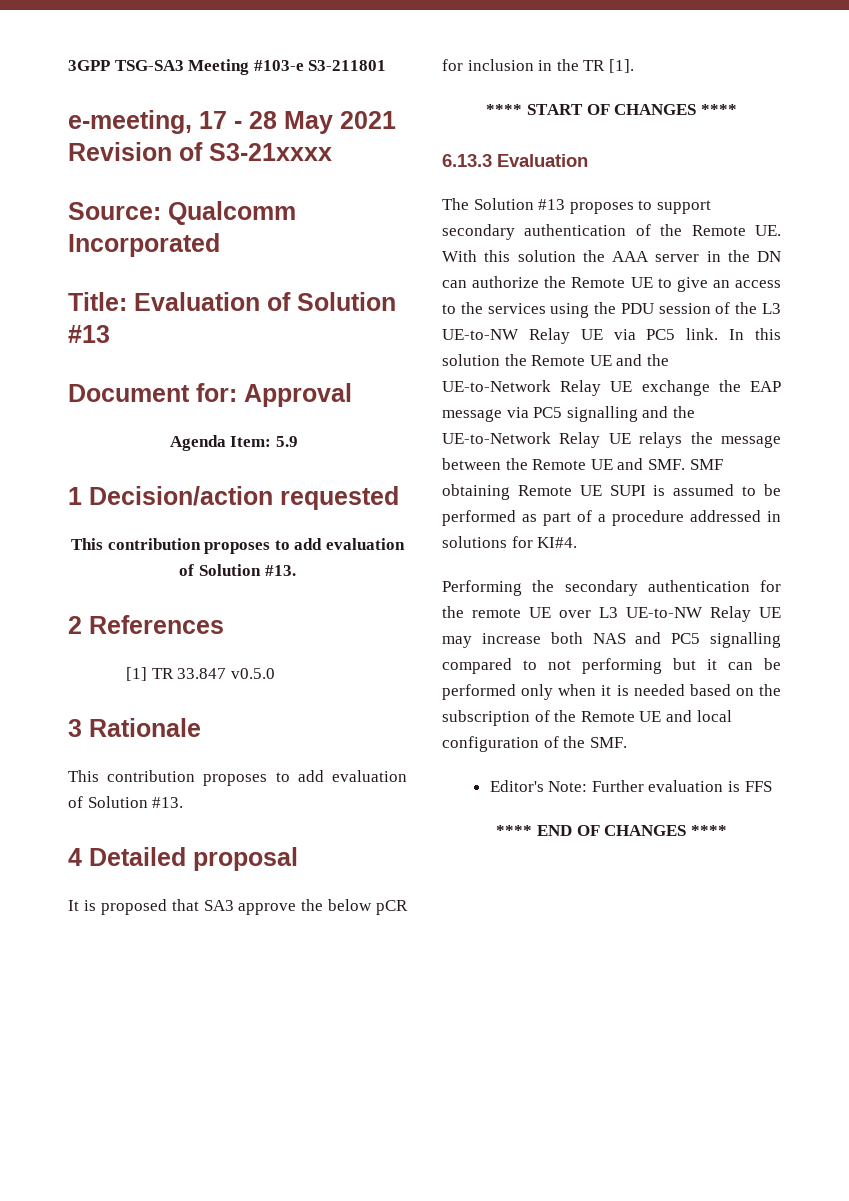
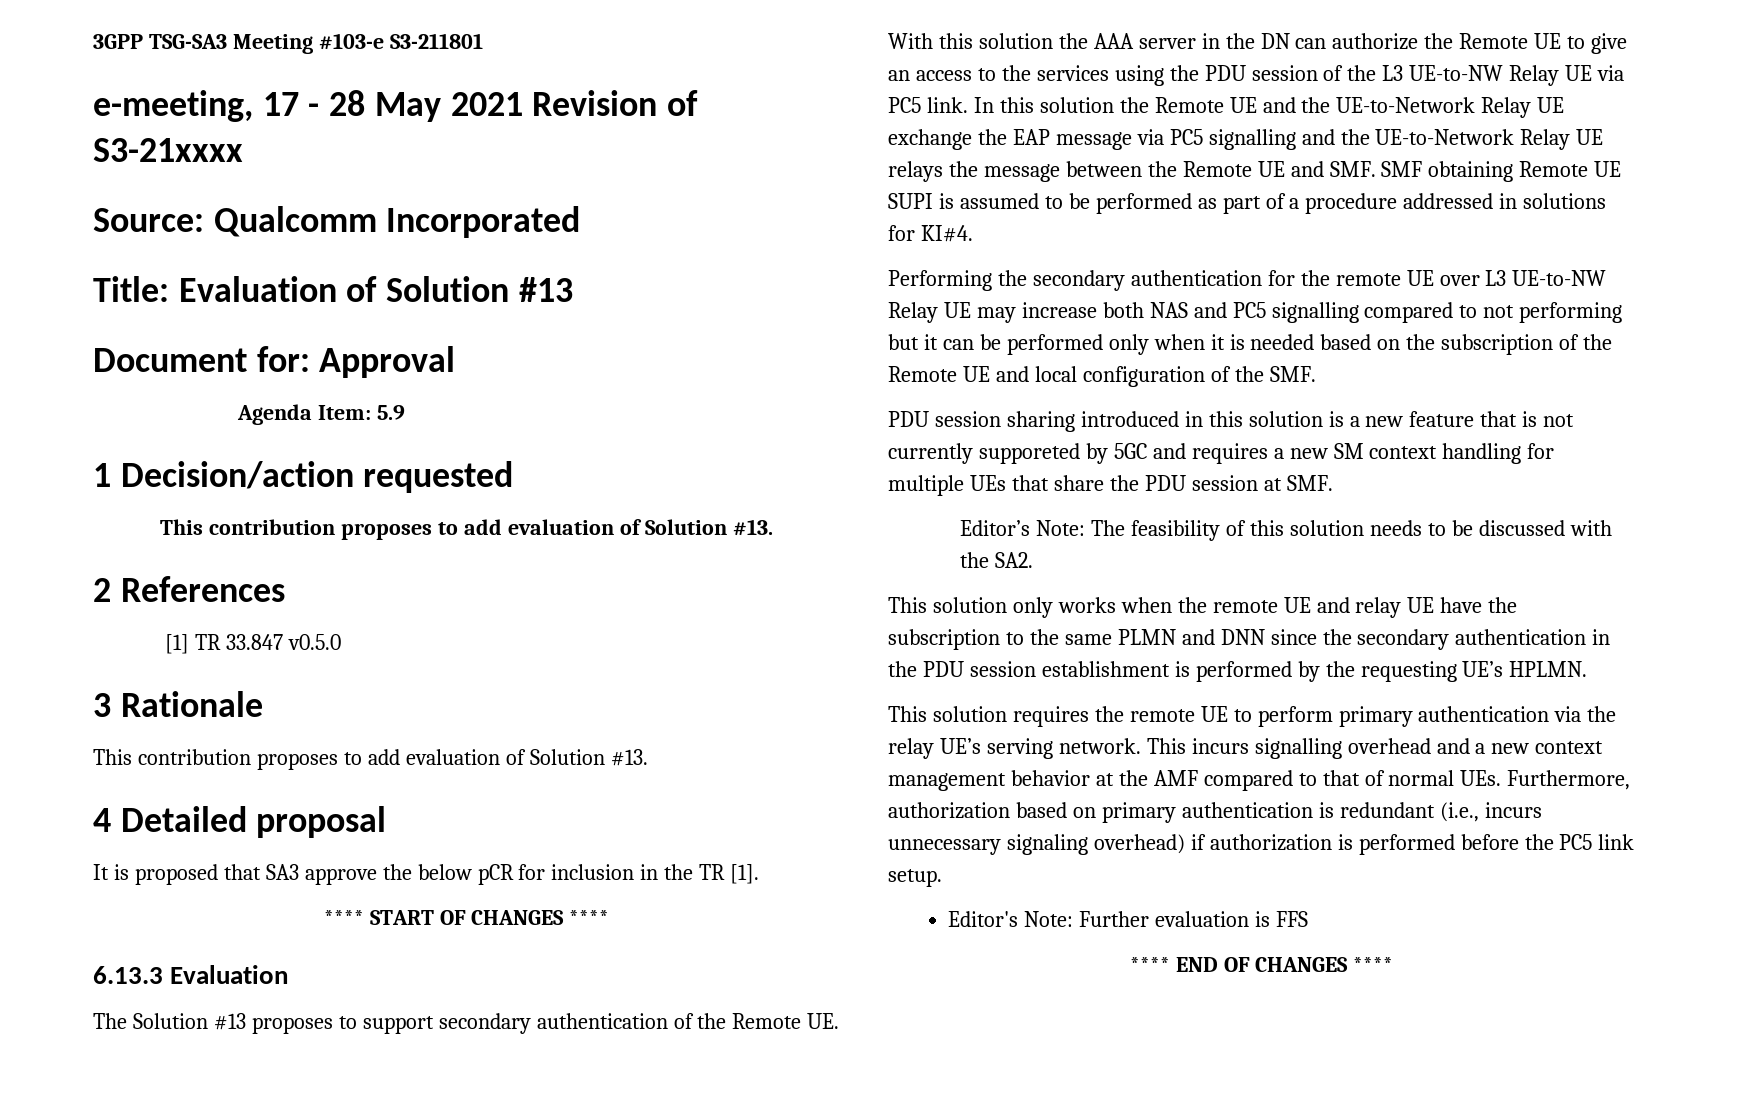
(627, 742) none -> [888,411,1575,432] [888,443,1555,464] [888,475,1333,496] [960,520,1612,541] [960,552,1034,568] [888,597,1518,618] [888,629,1611,650] [888,661,1588,682] [888,706,1617,727] [888,738,1604,759] [888,770,1631,791] [888,802,1542,823] [888,834,1635,855] [888,869,942,887] // PDU session sharing introduced in this solution is a new feature that is not currently supporeted by 5GC and requires a new SM context handling for multiple UEs that share the PDU session at SMF. // Editor’s Note: The feasibility of this solution needs to be discussed with the SA2. // This solution only works when the remote UE and relay UE have the subscription to the same PLMN and DNN since the secondary authentication in the PDU session establishment is performed by the requesting UE’s HPLMN. // This solution requires the remote UE to perform primary authentication via the relay UE’s serving network. This incurs signalling overhead and a new context management behavior at the AMF compared to that of normal UEs. Furthermore, authorization based on primary authentication is redundant (i.e., incurs unnecessary signaling overhead) if authorization is performed before the PC5 link setup.

